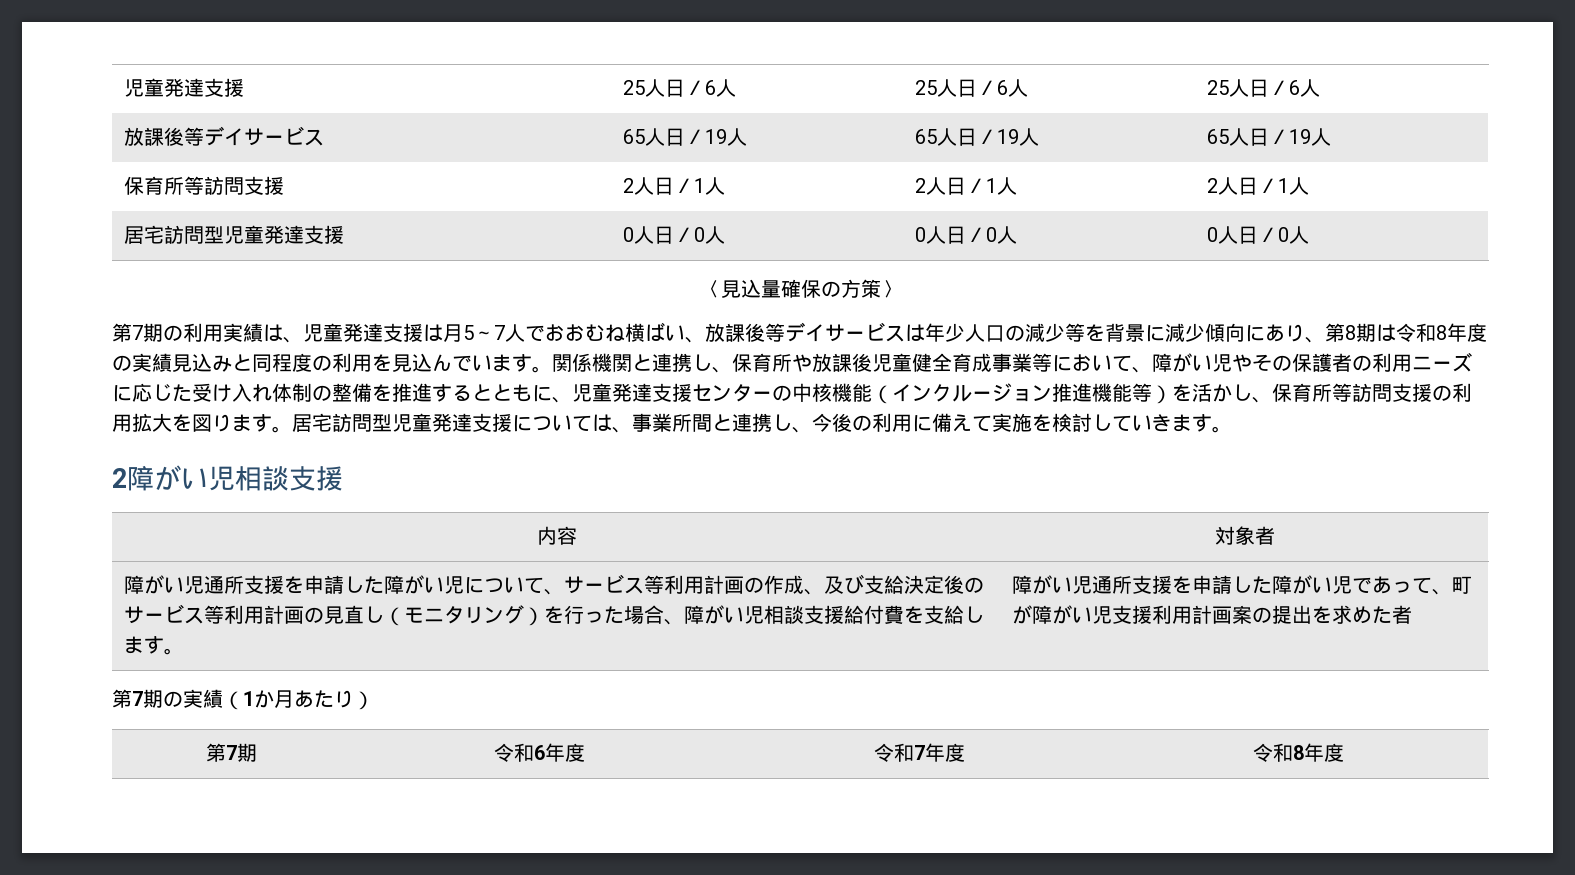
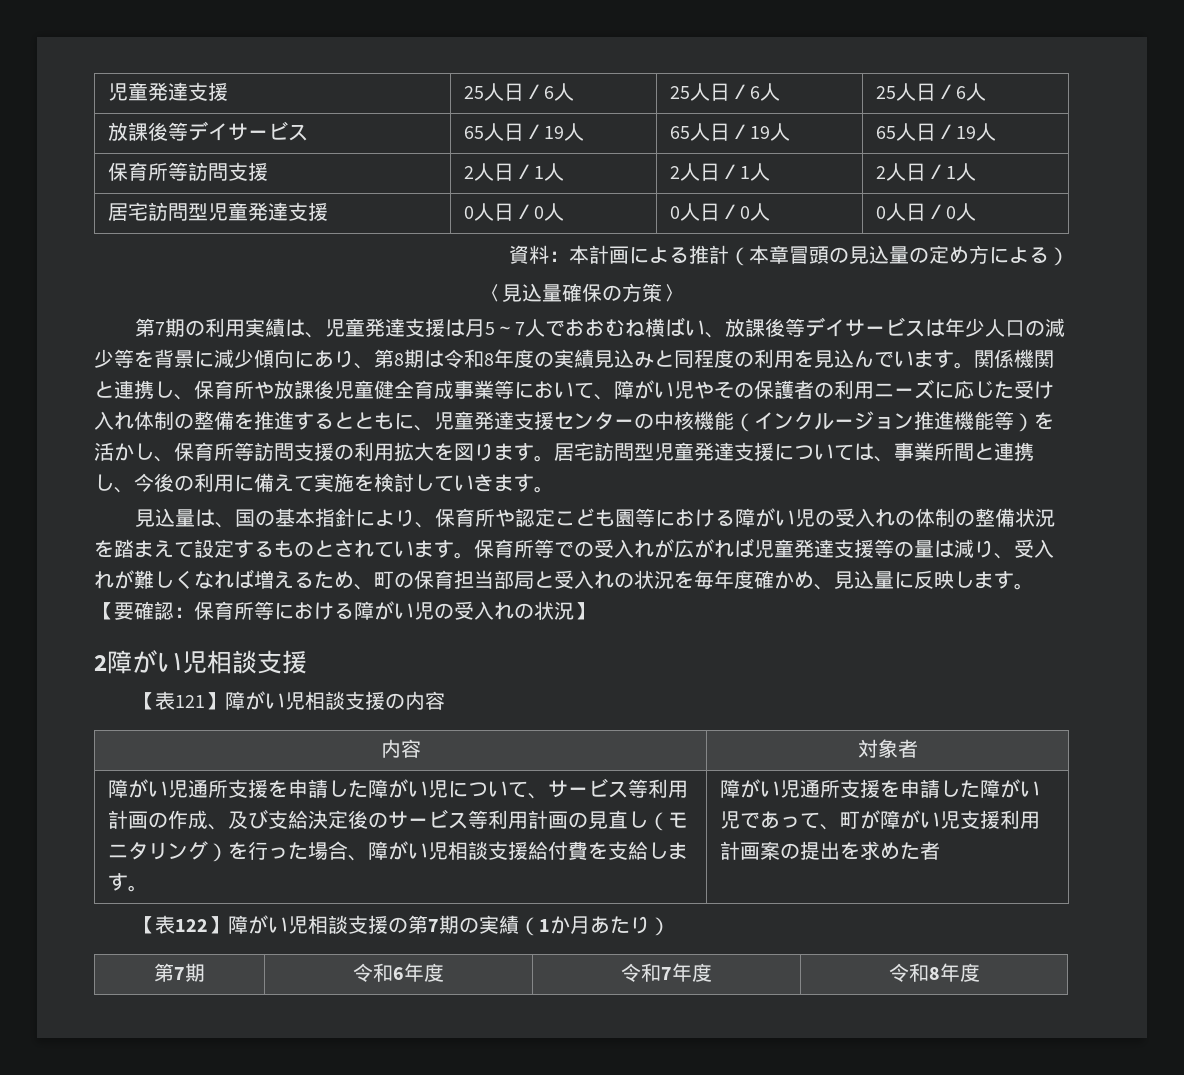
(1310, 235) none -> [509,245,1069,266] // 資料：本計画による推計（本章冒頭の見込量の定め方による）
(1232, 429) none -> [134,508,1055,528] [94,538,1054,559] [94,569,1034,590] [94,601,594,620] // 見込量は、国の基本指針により、保育所や認定こども園等における障がい児の受入れの体制の整備状況を踏まえて設定するものとされています。保育所等での受入れが広がれば児童発達支援等の量は減り、受入れが難しくなれば増えるため、町の保育担当部局と受入れの状況を毎年度確かめ、見込量に反映します。【要確認：保育所等における障がい児の受入れの状況】
(343, 478) none -> [134,691,445,710] // 【表121】障がい児相談支援の内容
(1413, 614) none -> [134,915,408,934] 【表122】障がい児相談支援の

